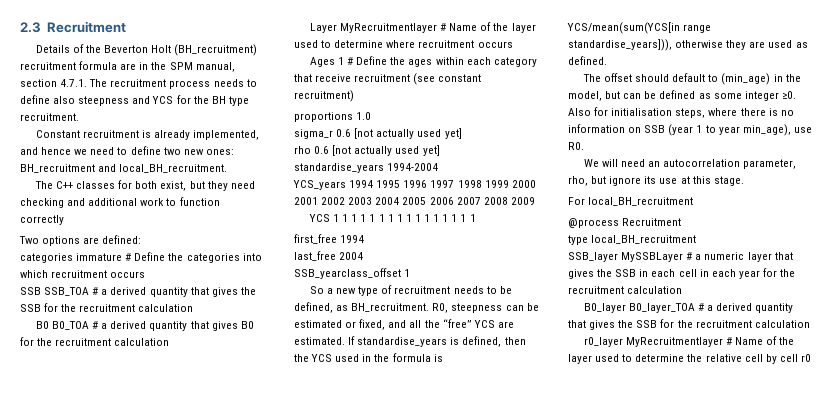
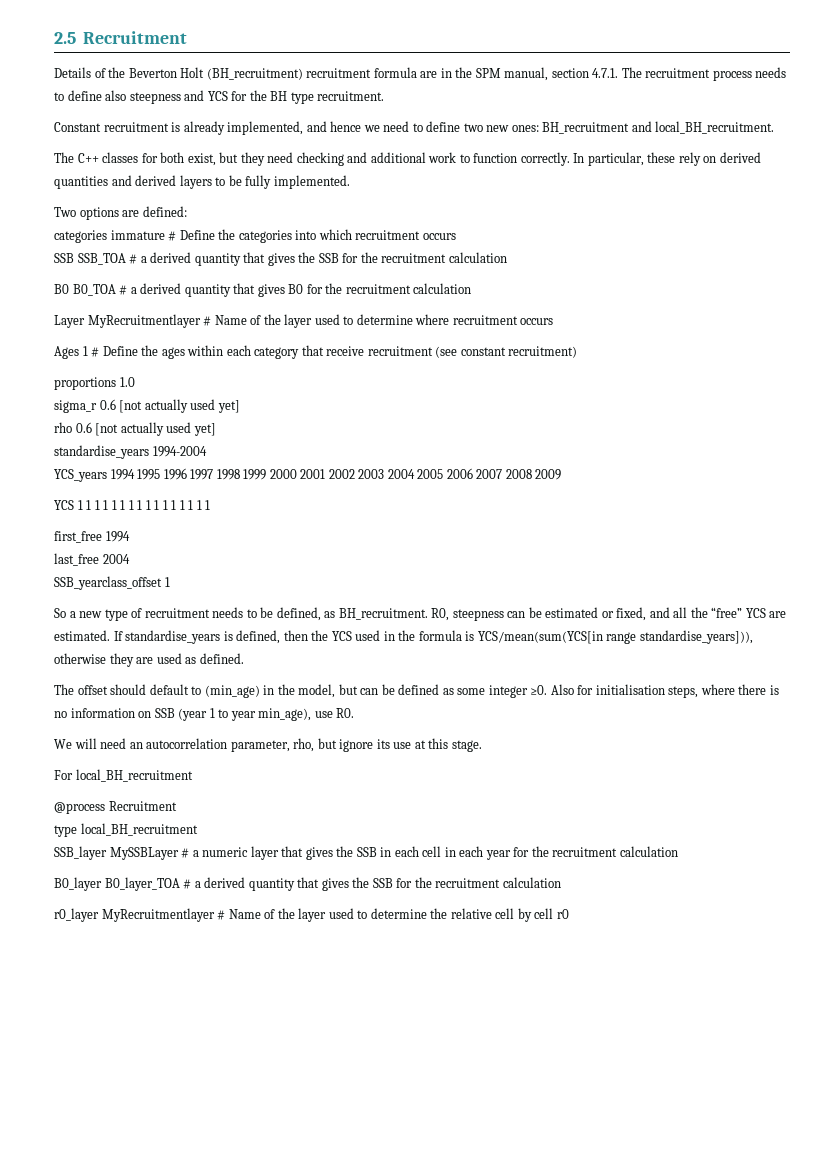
[20,22,41,33] 2.3 -> [54,32,76,44] 2.5
[20,215,64,225] correctly -> [520,152,761,166] [54,175,350,189] correctly. In particular, these rely on derived quantities and derived layers to be fully implemented.

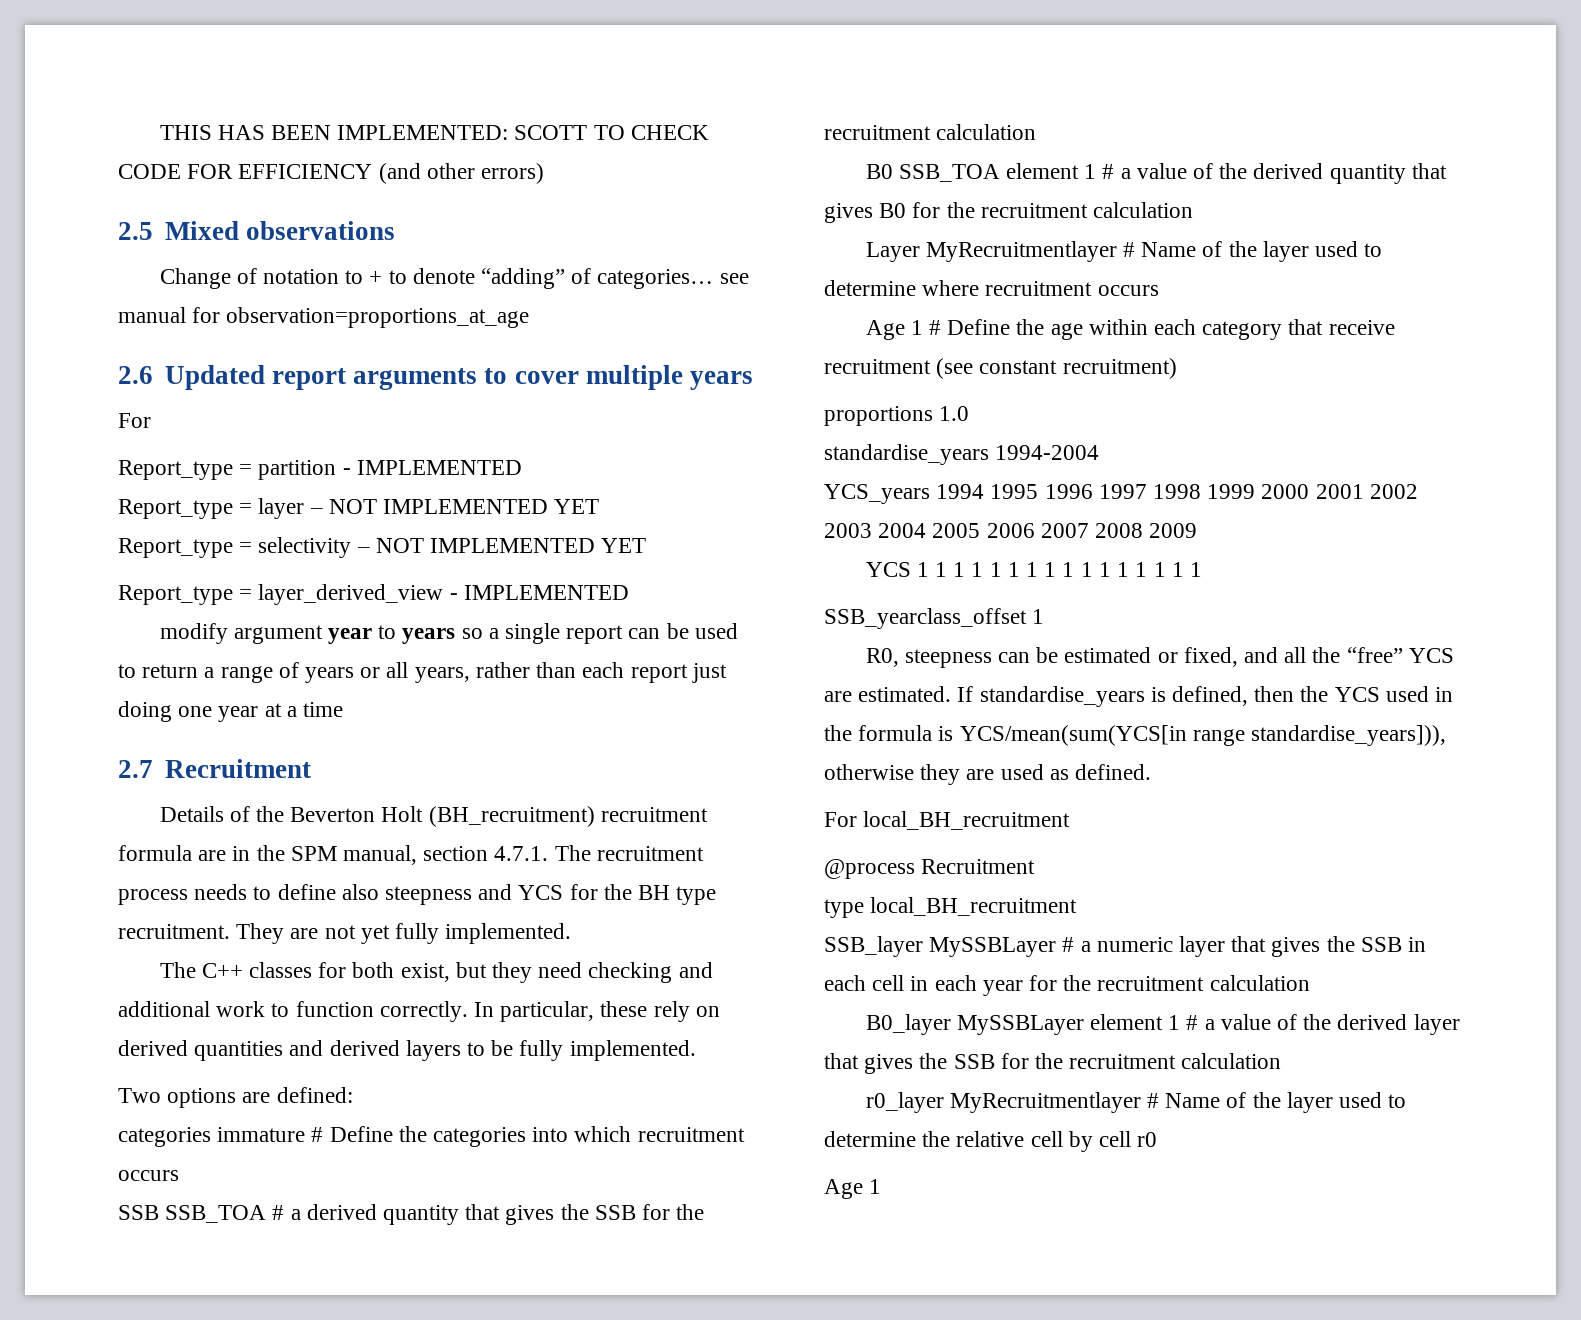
[54,32,76,44] 2.5 -> [159,125,709,140] [118,163,545,184] [118,221,395,240] [159,268,749,289] [118,307,530,328] [118,365,754,390] [118,413,151,428] [118,460,522,480] [118,498,600,519] [118,537,647,558] [118,584,629,605] [159,623,738,644] [118,662,727,683] [118,701,344,722] [118,760,153,778] THIS HAS BEEN IMPLEMENTED: SCOTT TO CHECK CODE FOR EFFICIENCY (and other errors) // 2.5 Mixed observations // Change of notation to + to denote “adding” of categories… see manual for observation=proportions_at_age // 2.6 Updated report arguments to cover multiple years // For // Report_type = partition - IMPLEMENTED // Report_type = layer – NOT IMPLEMENTED YET // Report_type = selectivity – NOT IMPLEMENTED YET // Report_type = layer_derived_view - IMPLEMENTED // modify argument year to years so a single report can be used to return a range of years or all years, rather than each report just doing one year at a time // 2.7
[54,121,775,135] // Constant recruitment is already implemented, and hence we need to define two new ones: BH_recruitment and local_BH_recruitment. -> [236,923,572,944] They are not yet fully implemented.
[72,284,137,296] B0_TOA # a -> [898,163,1248,182] SSB_TOA element 1 # a value of the
[54,346,79,359] Ages -> [865,320,905,340] Age
[161,347,185,359] ages -> [1050,323,1083,340] age
[54,399,240,413] [54,422,216,436] // sigma_r 0.6 [not actually used yet] // rho 0.6 [not actually used yet] -> (970, 413) none
[54,531,130,543] [54,553,130,566] [54,576,170,590] [54,607,428,621] first_free 1994 // last_free 2004 // SSB_yearclass_offset 1 // So a new type of recruitment needs to be defined, as BH_recruitment. -> [824,608,1045,629] SSB_yearclass_offset 1 //
[54,684,779,698] [54,708,355,721] [54,738,482,752] // The offset should default to (min_age) in the model, but can be defined as some integer ≥0. Also for initialisation steps, where there is no information on SSB (year 1 to year min_age), use R0. // We will need an autocorrelation parameter, rho, but ignore its use at this stage. -> (1152, 772) none
[104,877,295,891] B0_layer_TOA # a derived quantity -> [956,1014,1460,1035] MySSBLayer element 1 # a value of the derived layer
(569, 914) none -> [824,1179,882,1199] // Age 1

